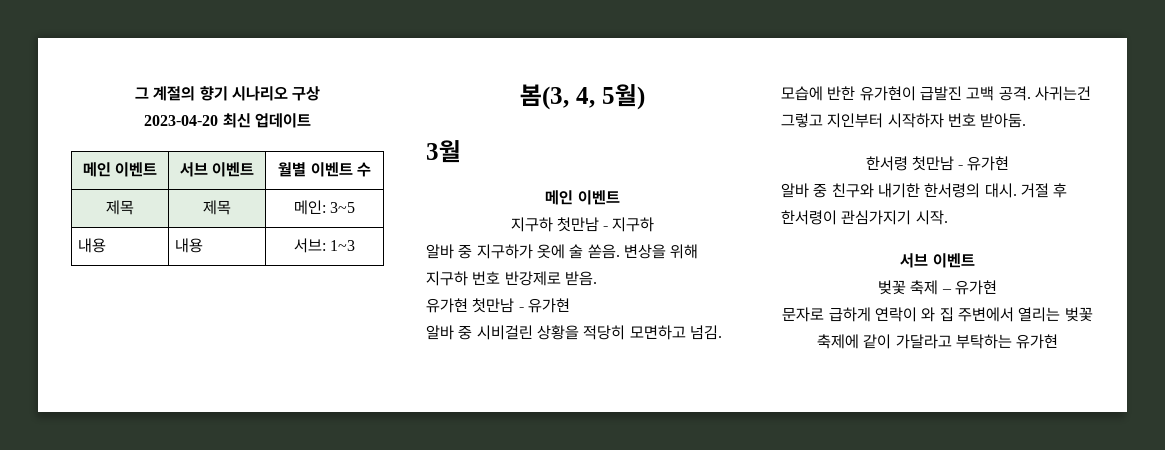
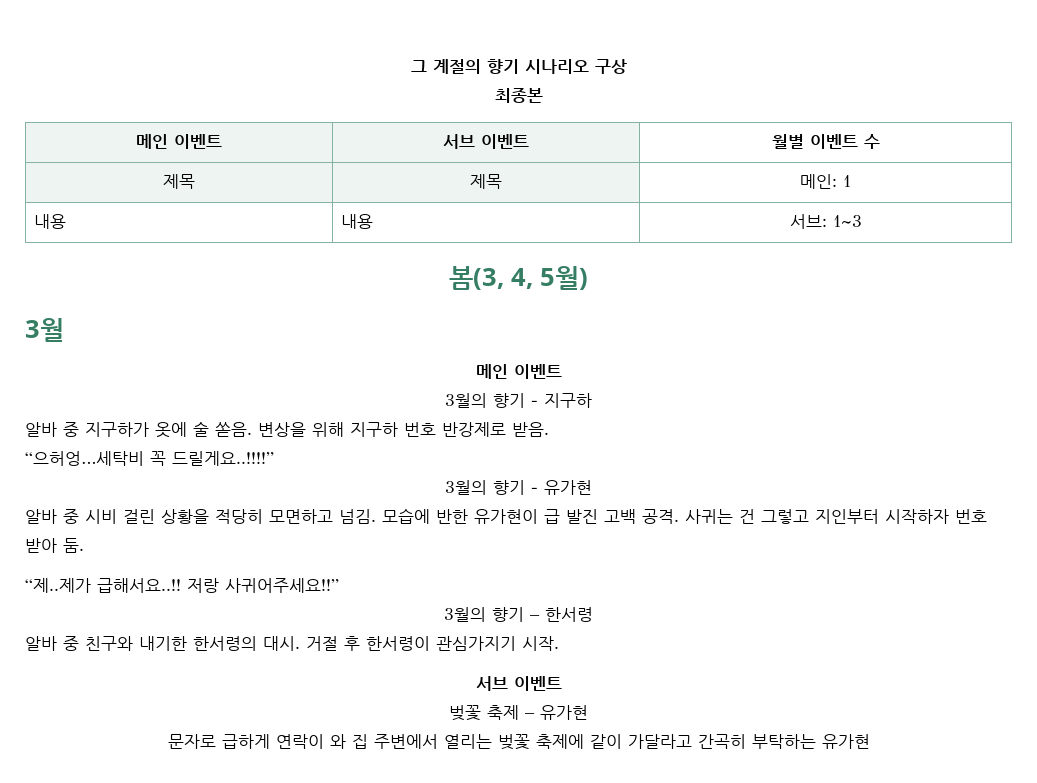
[144,113,311,128] 2023-04-20 최신 업데이트 -> [494,88,543,103] 최종본
[330,202,356,213] 3~5 -> [843,175,851,187] 1
[510,217,599,232] 지구하 첫만남 -> [445,393,525,408] 3월의 향기
[426,298,570,313] [426,325,533,340] 유가현 첫만남 - 유가현 // 알바 중 시비걸린 -> [25,451,274,466] [445,480,592,495] [25,509,155,524] “으허엉…세탁비 꼭 드릴게요..!!!!” // 3월의 향기 - 유가현 // 알바 중 시비 걸린
[919,86,1091,101] [781,113,1027,128] [865,156,1010,171] 급발진 고백 공격. 사귀는건 그렇고 지인부터 시작하자 번호 받아둠. // 한서령 첫만남 - 유가현 -> [544,509,987,524] [25,538,84,553] [25,578,339,593] [444,607,593,622] 급 발진 고백 공격. 사귀는 건 그렇고 지인부터 시작하자 번호 받아 둠. // “제..제가 급해서요..!! 저랑 사귀어주세요!!” // 3월의 향기 – 한서령
(952, 341) none -> [697,734,746,749] 간곡히

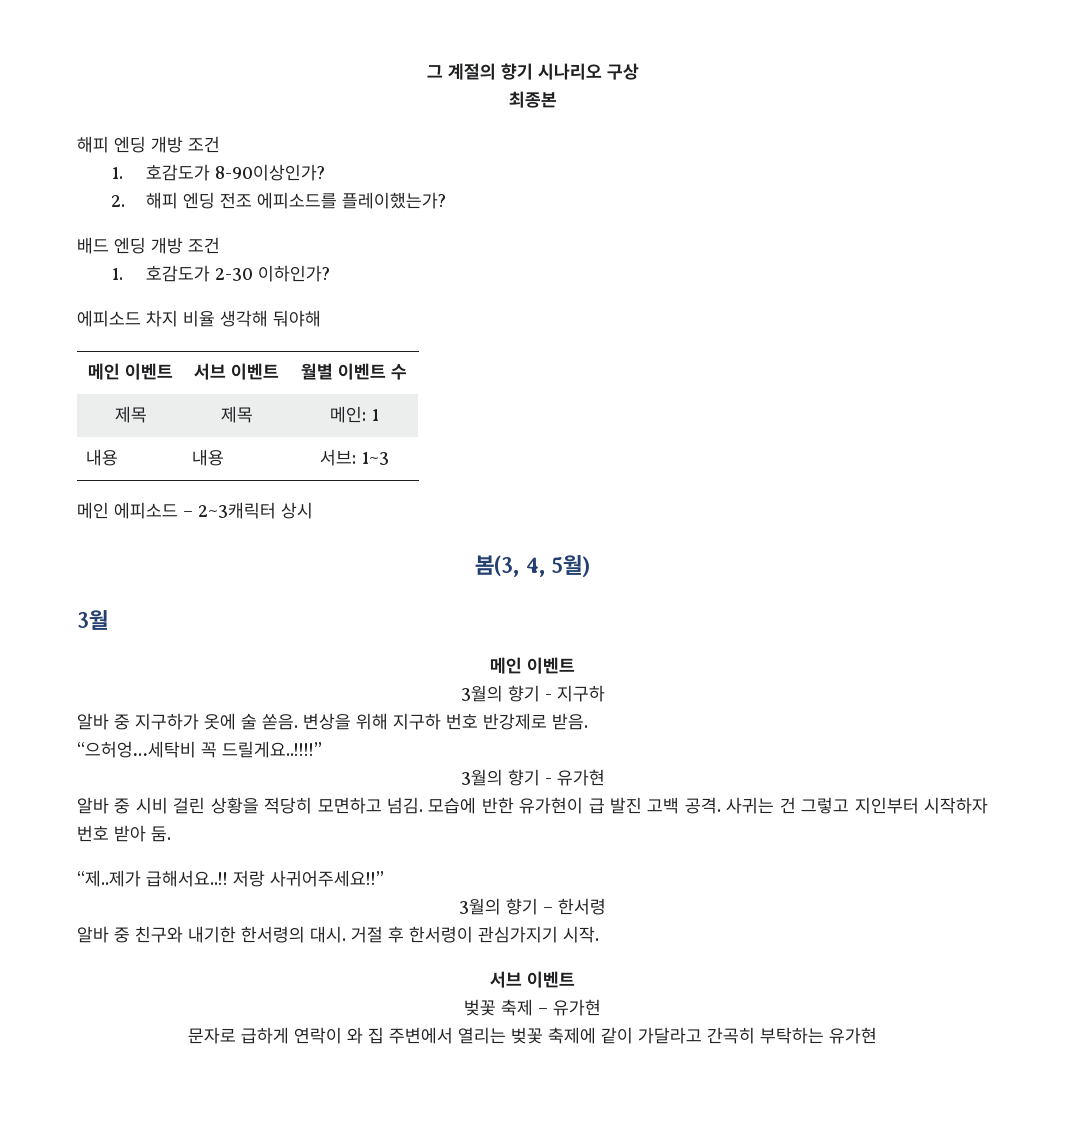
(543, 95) none -> [77,136,220,153] [111,164,325,181] [111,192,446,209] [77,237,220,254] [111,265,330,282] [77,310,321,327] // 해피 엔딩 개방 조건 // 1. 호감도가 8-90이상인가? // 2. 해피 엔딩 전조 에피소드를 플레이했는가? // 배드 엔딩 개방 조건 // 1. 호감도가 2-30 이하인가? // 에피소드 차지 비율 생각해 둬야해
(862, 221) none -> [77,502,313,519] // 메인 에피소드 – 2~3캐릭터 상시

